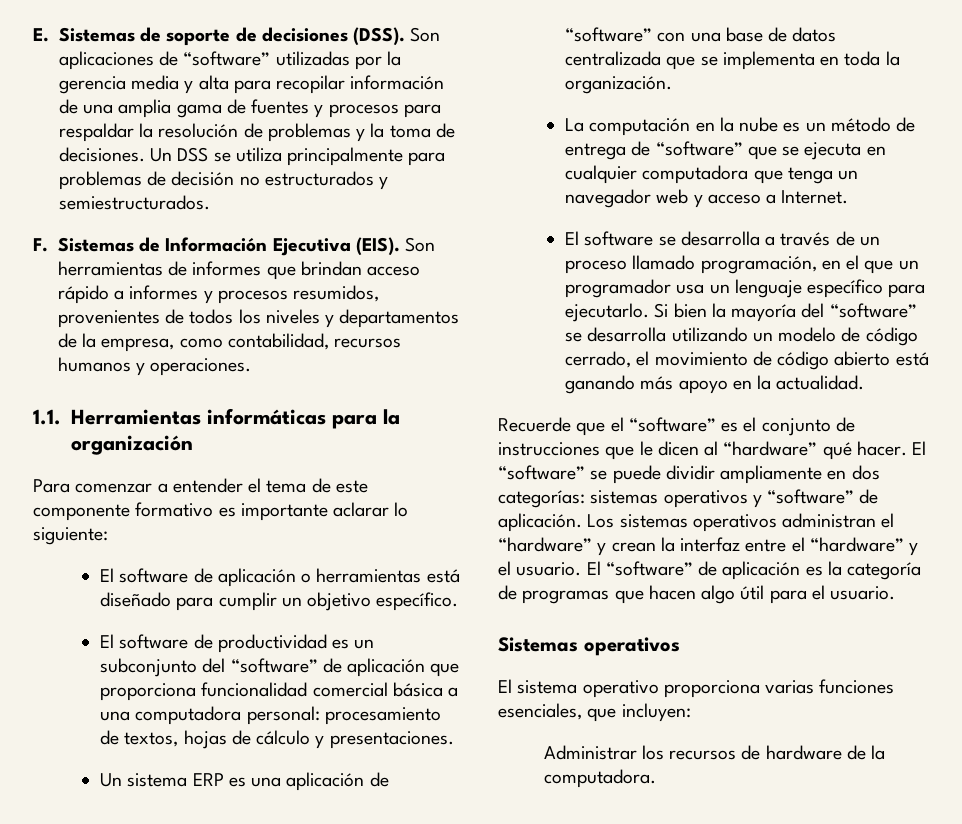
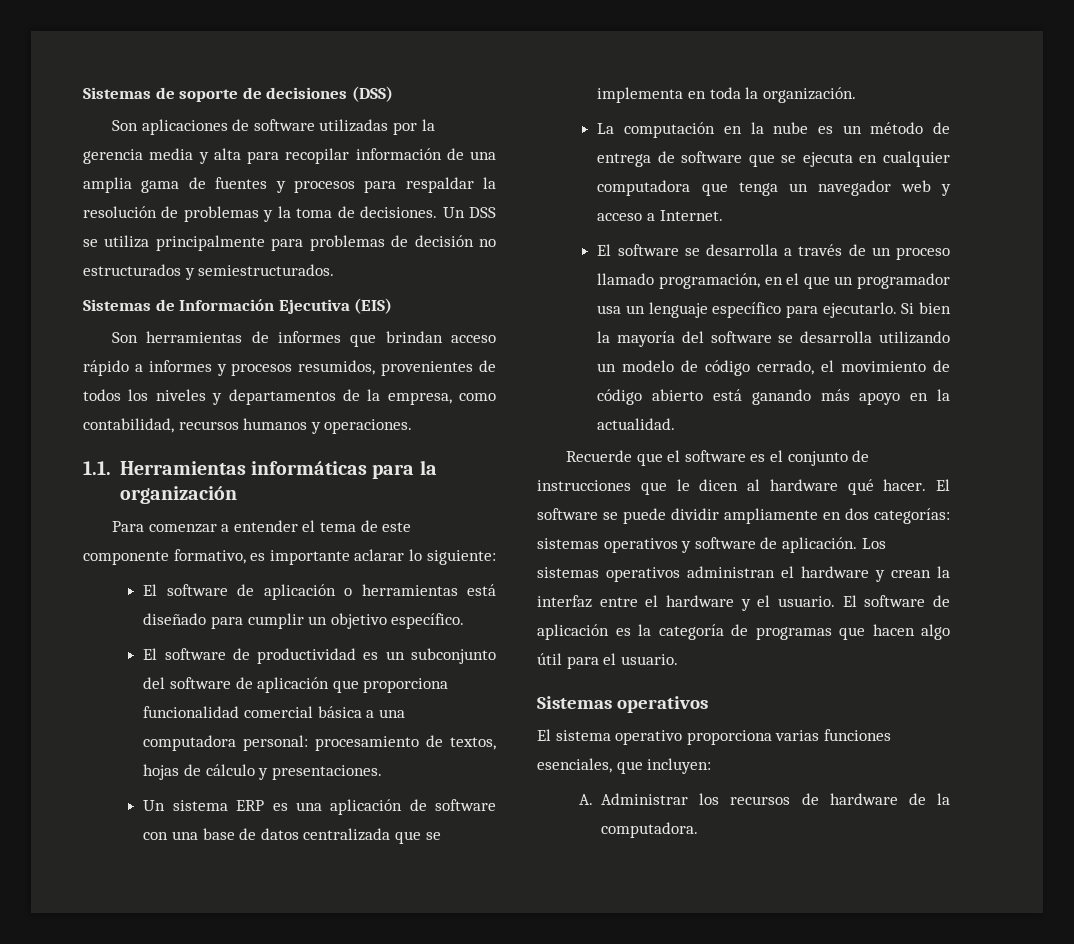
[33,28,49,42] E. -> (83, 93) none
[353,27,406,46] (DSS). -> [351,86,393,102] (DSS) //
[183,51,271,66] “software” -> [253,119,315,131] software
[33,238,48,252] F. -> (335, 270) none
[355,237,400,256] (EIS). -> [354,298,393,314] (EIS) //
[135,502,214,517] formativo -> [173,549,246,564] formativo,
[230,658,318,673] “software” -> [169,677,231,689] software
[564,27,652,42] “software” -> [435,799,497,811] software
[655,141,743,156] “software” -> [681,151,743,163] software
[829,303,917,318] “software” -> [710,331,772,343] software
[628,417,716,432] “software” -> [684,450,746,462] software
[723,441,818,456] “hardware” -> [769,479,838,491] hardware
[498,465,585,480] “software” -> [537,508,598,520] software
[767,489,855,504] “software” -> [694,537,756,549] software
[498,537,592,552] “hardware” -> [801,566,869,578] hardware
[809,537,904,552] “hardware” -> [666,595,734,607] hardware
[605,561,693,576] “software” -> [864,595,926,607] software
(691, 712) none -> [578,794,593,805] A.

